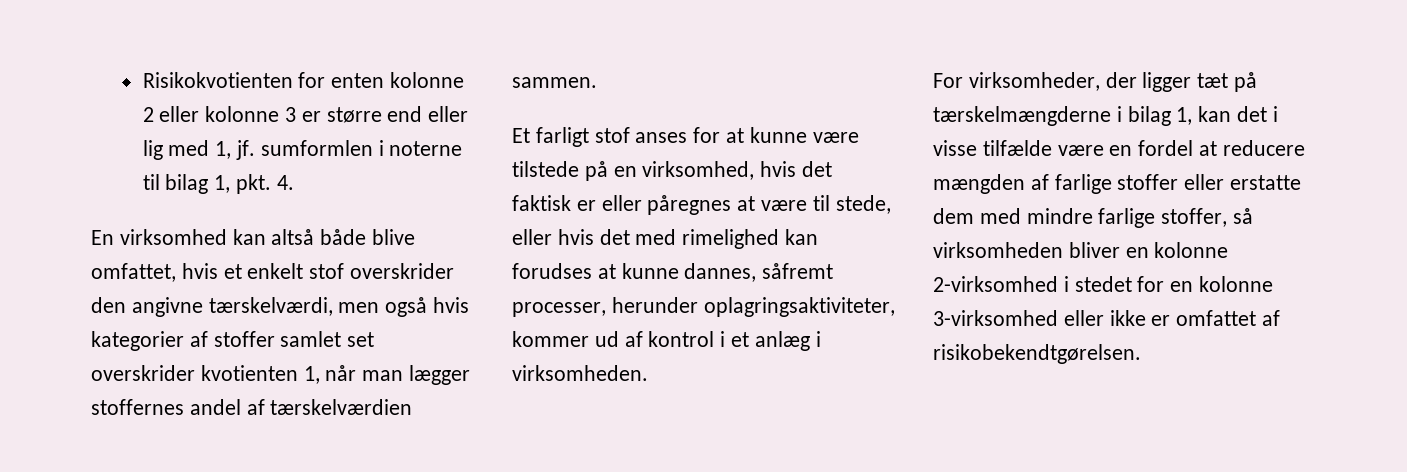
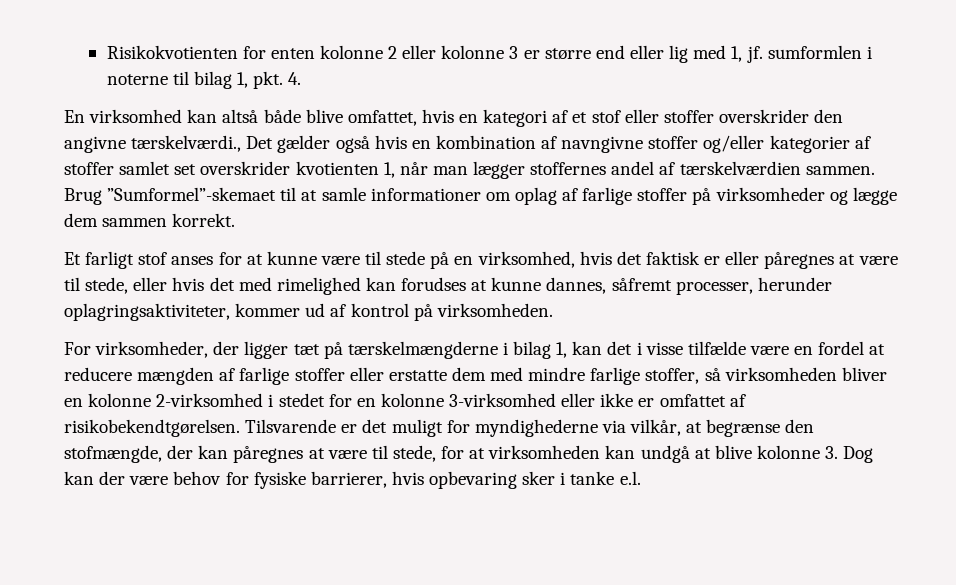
[223,263,455,279] [91,297,470,317] et enkelt stof overskrider den angivne tærskelværdi, men også hvis -> [459,109,844,127] [64,135,765,153] en kategori af et stof eller stoffer overskrider den angivne tærskelværdi., Det gælder også hvis en kombination af navngivne stoffer og/eller
(597, 82) none -> [64,187,897,205] [64,213,236,227] Brug ”Sumformel”-skemaet til at samle informationer om oplag af farlige stoffer på virksomheder og lægge dem sammen korrekt.
[512,161,579,177] tilstede -> [365,251,426,265] til stede
[720,331,821,351] i et anlæg i -> [413,304,433,321] på
(1141, 354) none -> [245,419,815,437] [64,445,874,463] [64,471,641,489] Tilsvarende er det muligt for myndighederne via vilkår, at begrænse den stofmængde, der kan påregnes at være til stede, for at virksomheden kan undgå at blive kolonne 3. Dog kan der være behov for fysiske barrierer, hvis opbevaring sker i tanke e.l.

